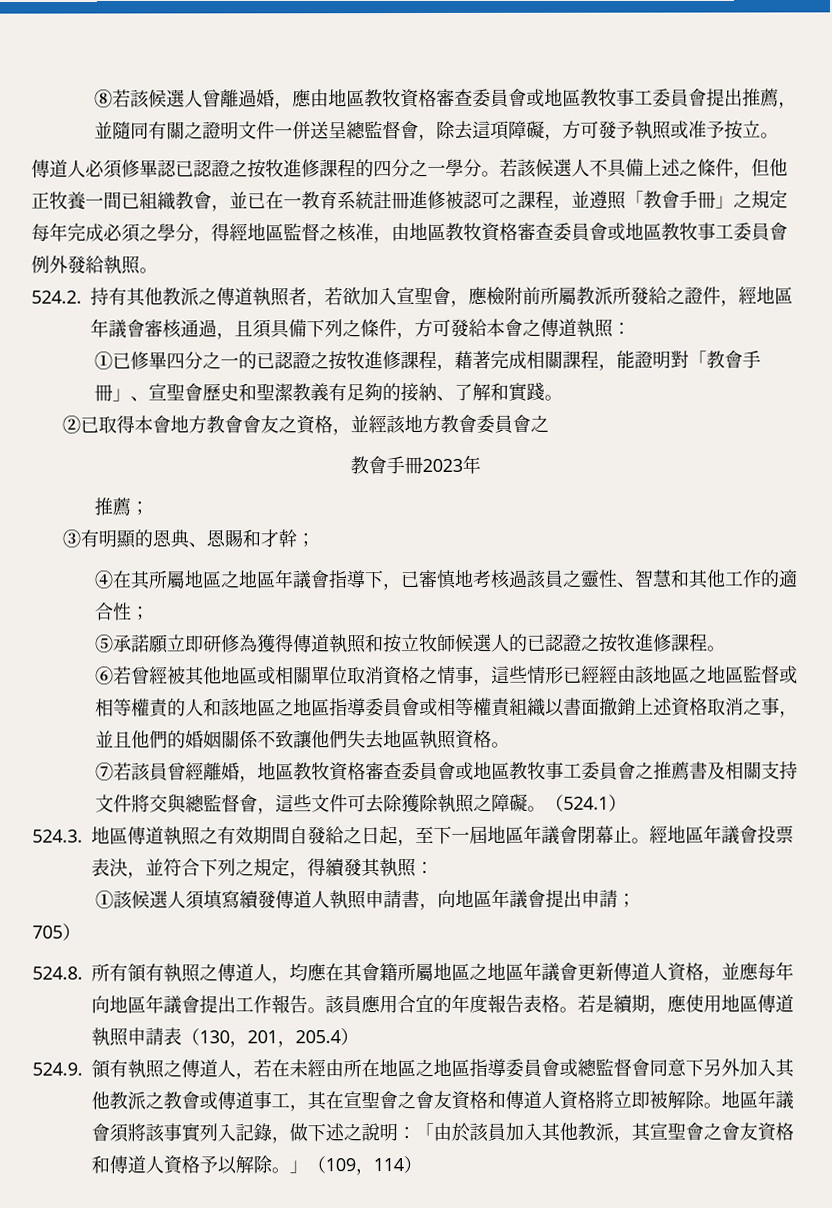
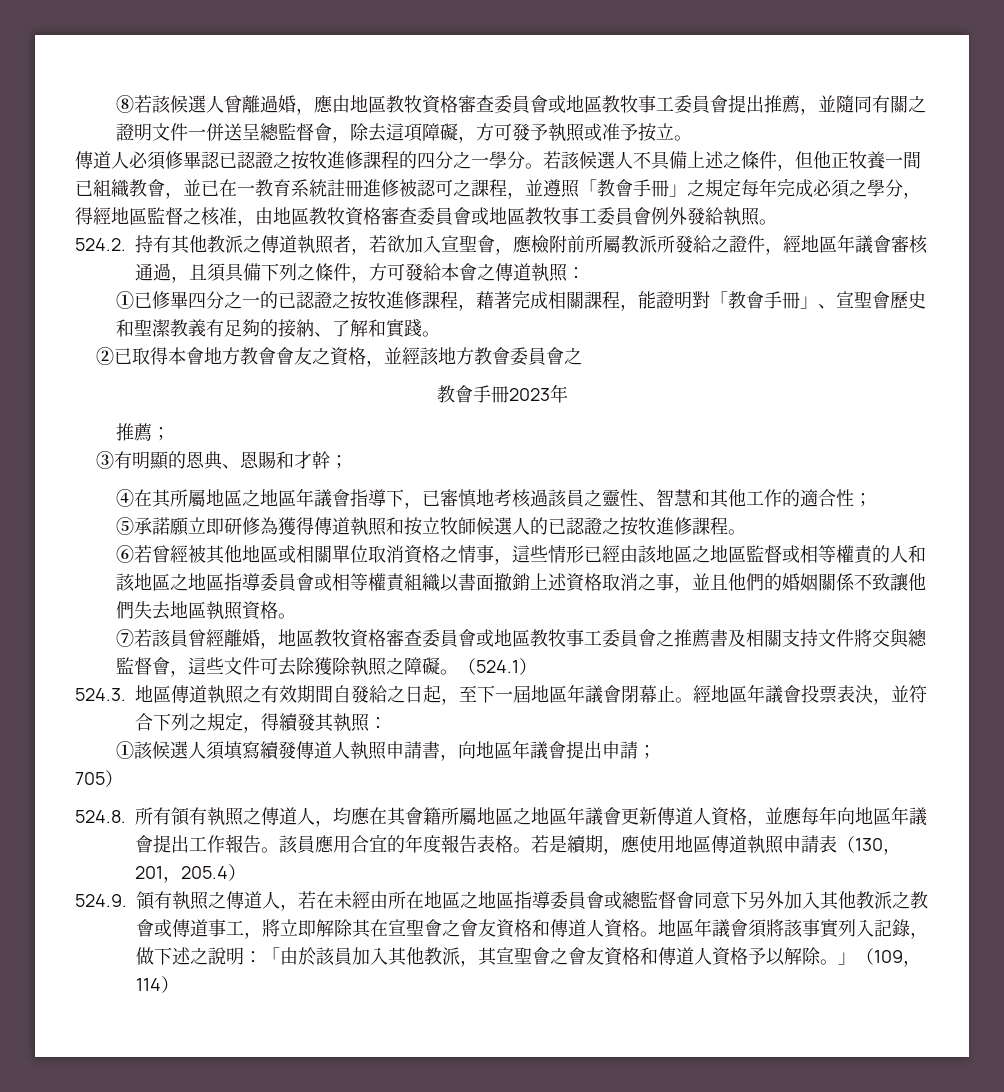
[598,665,618,684] 經 -> (621, 554) none
(308, 1108) none -> [262,919,353,937] 將立即解除
[595,1090,705,1109] 將立即被解除 -> (640, 928) none

